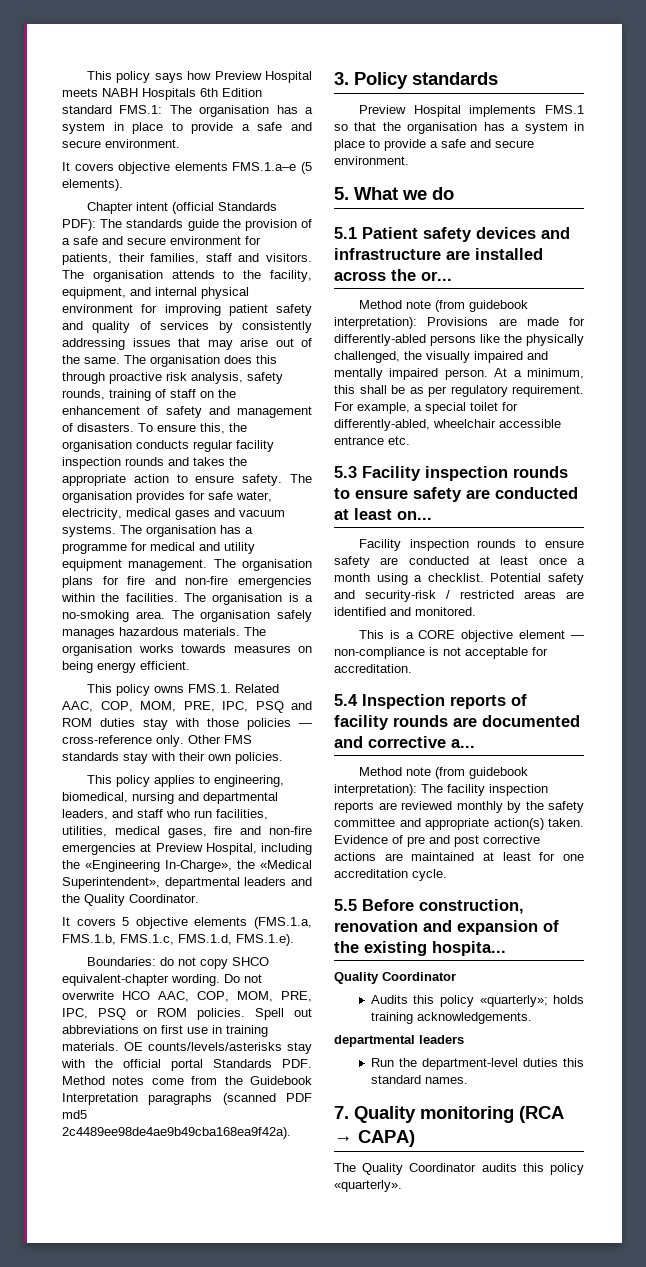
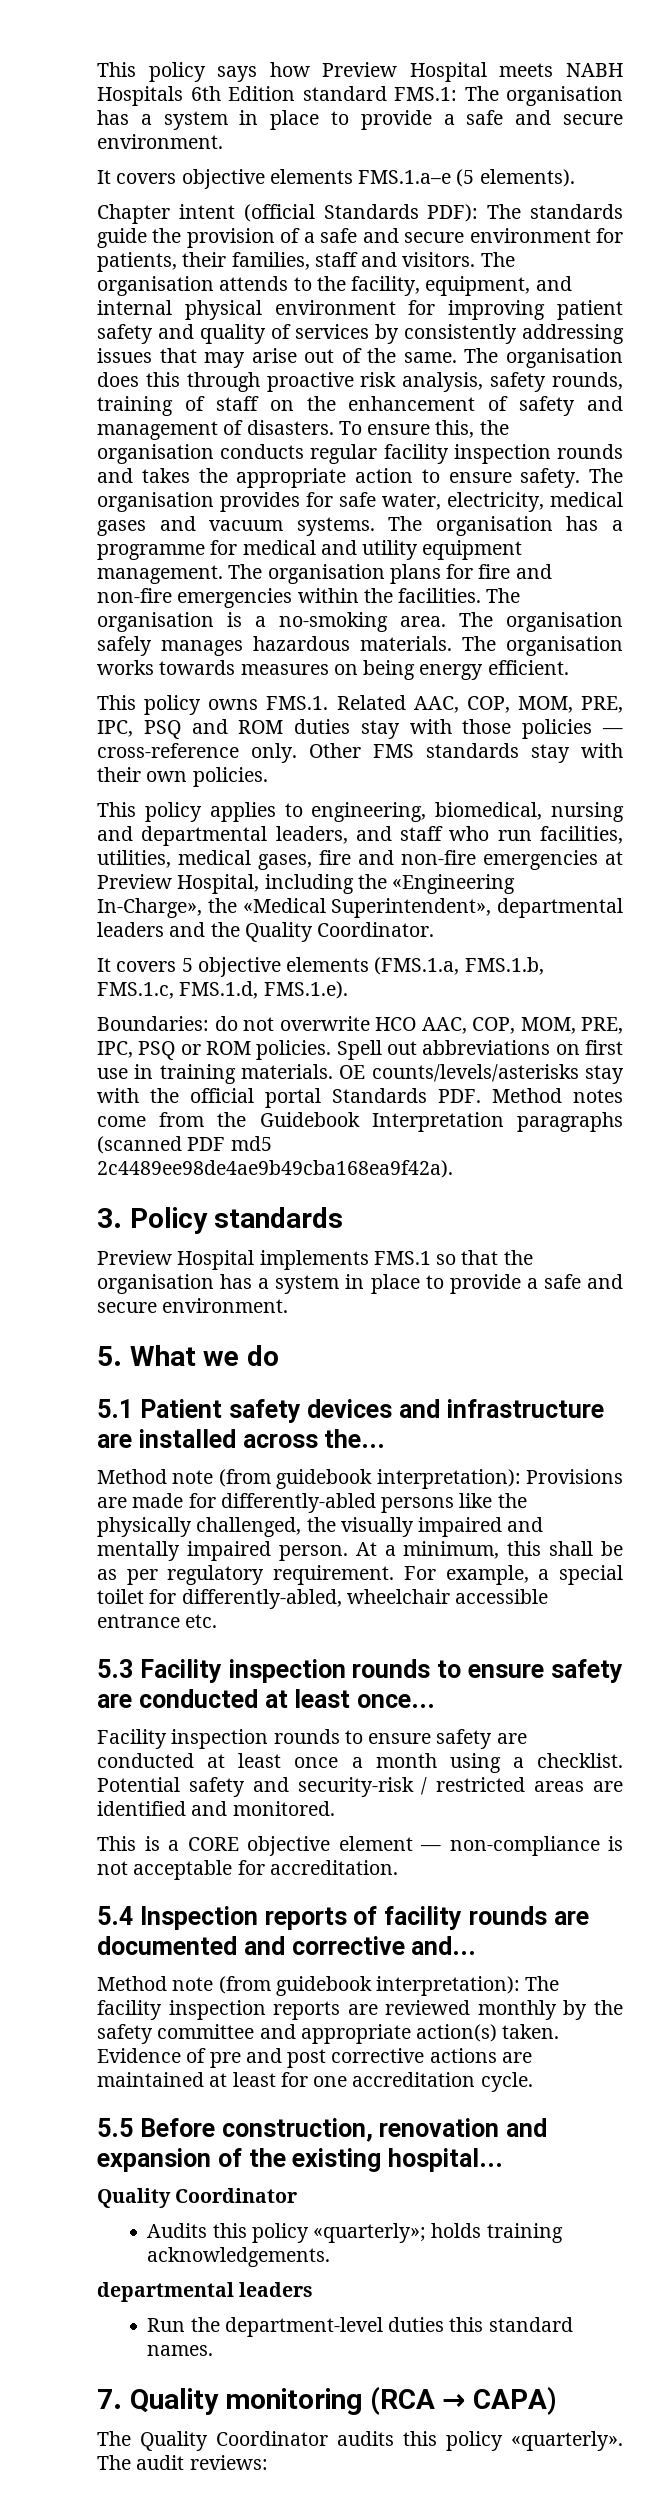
[199,957,269,969] [62,974,262,986] copy SHCO equivalent-chapter wording. Do not -> (274, 1024) none
[391,269,452,281] the or... -> [324,1429,386,1448] the...
[397,511,432,520] on... -> [357,1694,435,1708] once...
[451,739,475,748] a... -> [411,1936,477,1955] and...
[432,941,506,956] hospita... -> [388,2148,503,2172] hospital...
(402, 1186) none -> [97,2455,268,2470] The audit reviews:

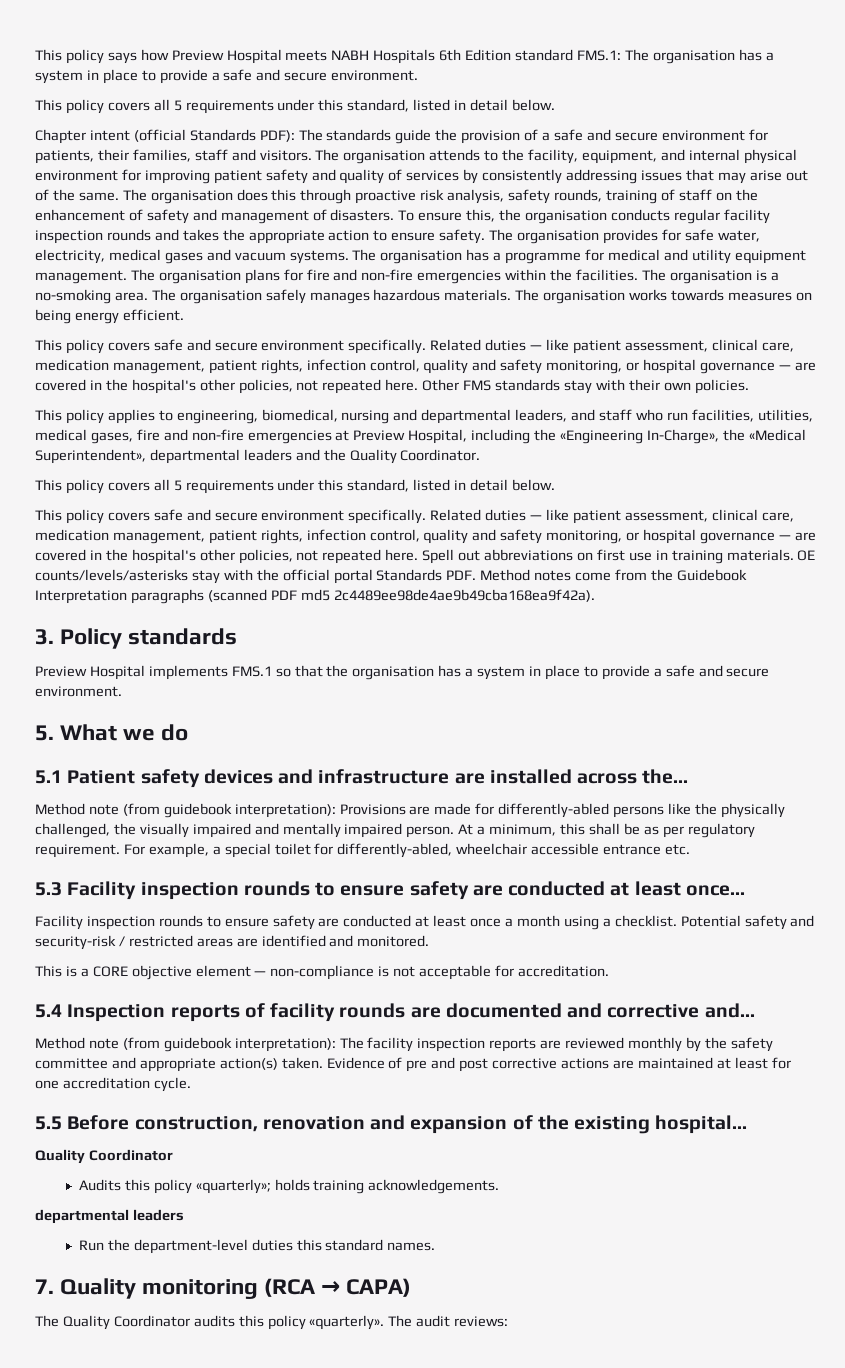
[97,169,575,189] It covers objective elements FMS.1.a–e (5 elements). -> [35,99,555,114] This policy covers all 5 requirements under this standard, listed in detail below.
[208,695,623,713] [97,719,623,739] [97,743,297,763] owns FMS.1. Related AAC, COP, MOM, PRE, IPC, PSQ and ROM duties stay with those policies — cross-reference only. -> [107,339,794,354] [35,359,816,374] [35,379,419,394] covers safe and secure environment specifically. Related duties — like patient assessment, clinical care, medication management, patient rights, infection control, quality and safety monitoring, or hospital governance — are covered in the hospital's other policies, not repeated here.
[97,957,544,977] [97,981,348,999] [97,1016,623,1034] [97,1040,332,1060] It covers 5 objective elements (FMS.1.a, FMS.1.b, FMS.1.c, FMS.1.d, FMS.1.e). // Boundaries: do not overwrite HCO AAC, COP, MOM, PRE, IPC, PSQ or ROM policies. -> [35,479,555,494] [35,509,794,524] [35,529,816,544] [35,549,419,564] This policy covers all 5 requirements under this standard, listed in detail below. // This policy covers safe and secure environment specifically. Related duties — like patient assessment, clinical care, medication management, patient rights, infection control, quality and safety monitoring, or hospital governance — are covered in the hospital's other policies, not repeated here.

